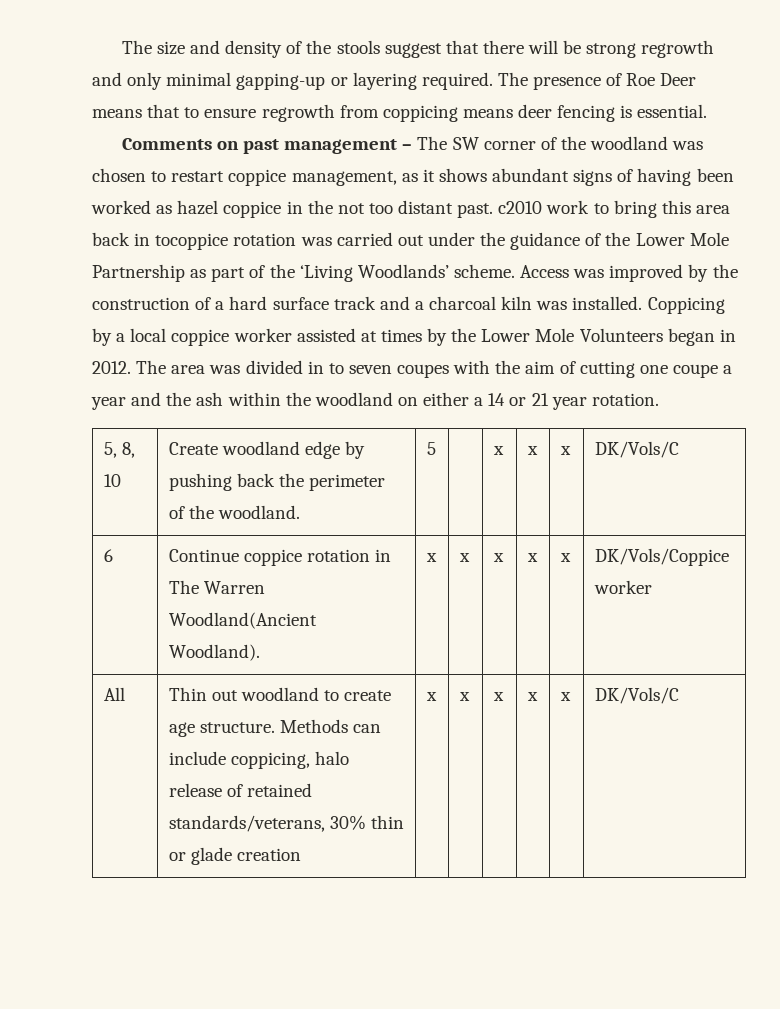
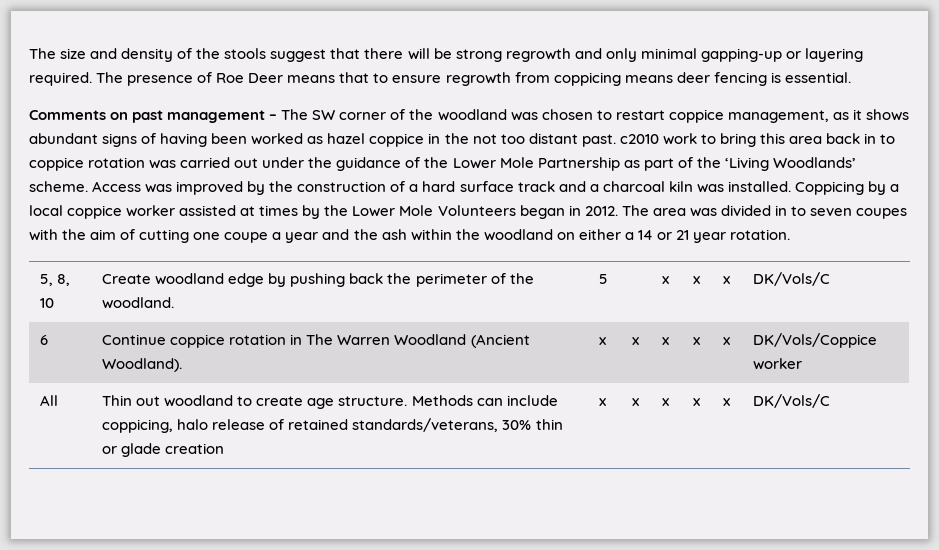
[155,233,229,250] tocoppice -> [880,134,896,144] [29,157,84,171] to coppice
[168,612,317,629] Woodland(Ancient -> [394,334,530,348] Woodland (Ancient

